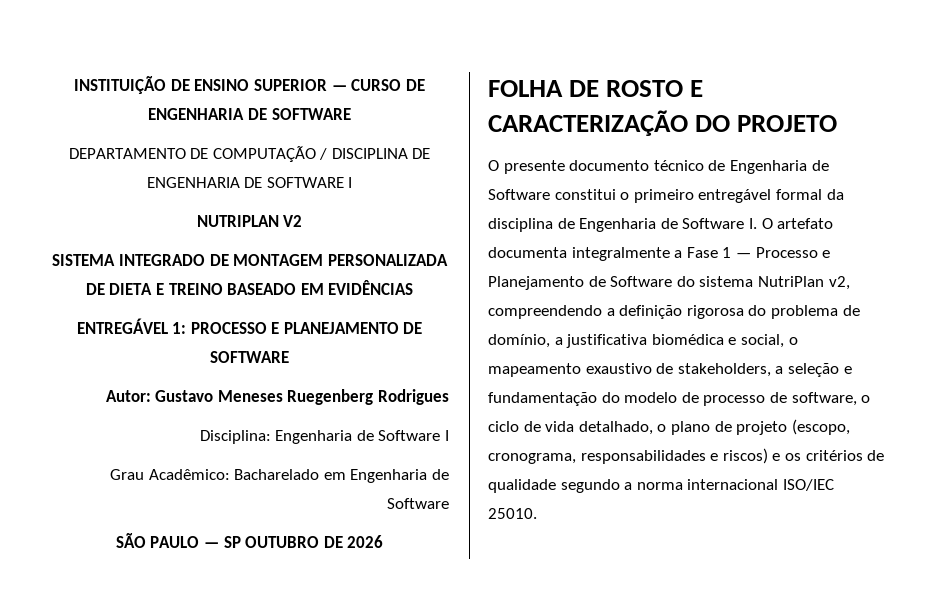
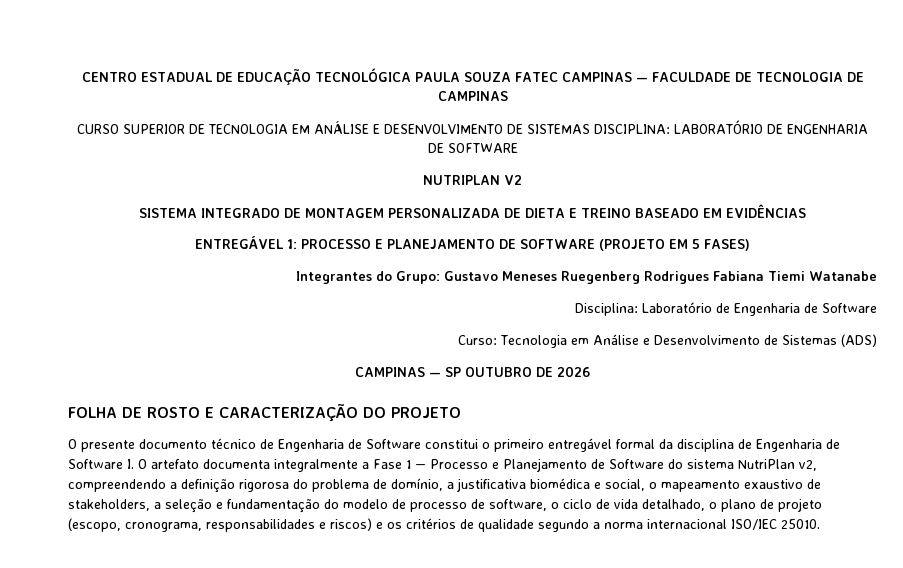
[74,76,425,94] [148,108,351,120] [68,146,431,162] [146,177,353,188] INSTITUIÇÃO DE ENSINO SUPERIOR — CURSO DE ENGENHARIA DE SOFTWARE // DEPARTAMENTO DE COMPUTAÇÃO / DISCIPLINA DE ENGENHARIA DE SOFTWARE I -> [81,68,864,85] [437,91,508,101] [77,120,868,134] [427,143,518,153] CENTRO ESTADUAL DE EDUCAÇÃO TECNOLÓGICA PAULA SOUZA FATEC CAMPINAS — FACULDADE DE TECNOLOGIA DE CAMPINAS // CURSO SUPERIOR DE TECNOLOGIA EM ANÁLISE E DESENVOLVIMENTO DE SISTEMAS DISCIPLINA: LABORATÓRIO DE ENGENHARIA DE SOFTWARE
[105,389,449,405] [199,430,449,444] [110,469,449,483] [387,498,449,509] [115,533,200,548] // Autor: Gustavo Meneses Ruegenberg Rodrigues // Disciplina: Engenharia de Software I // Grau Acadêmico: Bacharelado em Engenharia de Software // SÃO PAULO -> [599,239,750,251] [296,271,877,284] [575,302,877,316] [458,334,877,348] [355,367,425,377] (PROJETO EM 5 FASES) // Integrantes do Grupo: Gustavo Meneses Ruegenberg Rodrigues Fabiana Tiemi Watanabe // Disciplina: Laboratório de Engenharia de Software // Curso: Tecnologia em Análise e Desenvolvimento de Sistemas (ADS) // CAMPINAS

